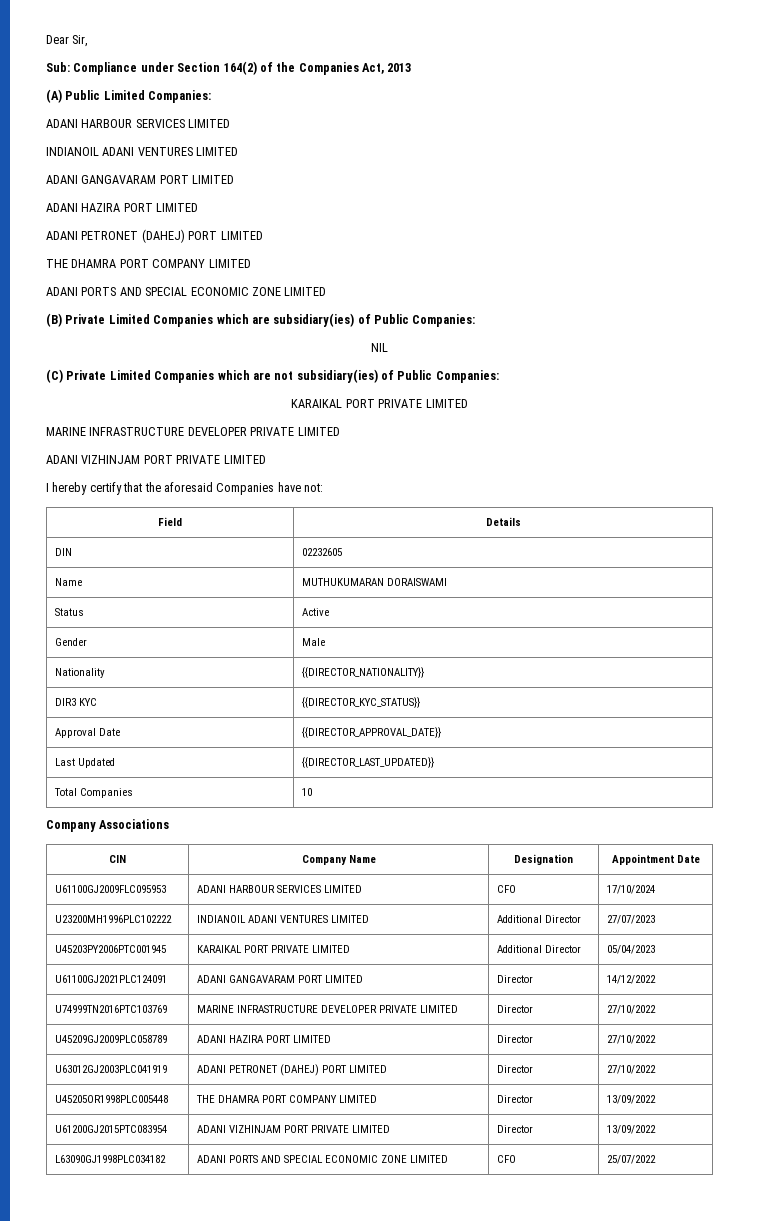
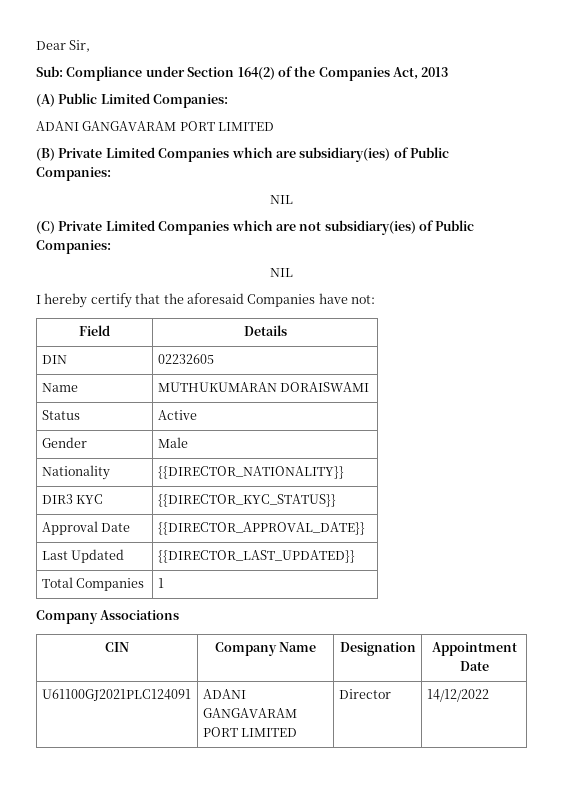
[81,119,231,128] [46,147,239,156] [46,175,235,184] [46,203,199,212] [46,229,263,243] [46,259,251,268] [46,287,281,296] HARBOUR SERVICES LIMITED // INDIANOIL ADANI VENTURES LIMITED // ADANI GANGAVARAM PORT LIMITED // ADANI HAZIRA PORT LIMITED // ADANI PETRONET (DAHEJ) PORT LIMITED // THE DHAMRA PORT COMPANY LIMITED // ADANI PORTS AND SPECIAL ECONOMIC ZONE -> [82,121,215,131] GANGAVARAM PORT
[291,399,468,408] [46,427,340,436] [46,455,266,464] KARAIKAL PORT PRIVATE LIMITED // MARINE INFRASTRUCTURE DEVELOPER PRIVATE LIMITED // ADANI VIZHINJAM PORT PRIVATE LIMITED -> [270,268,293,277] NIL
[301,788,312,796] 10 -> [157,578,164,588] 1
[54,885,166,893] [196,885,362,893] [496,885,516,893] [606,885,655,894] [54,915,172,923] [196,915,369,923] [496,915,581,923] [606,915,655,924] [54,945,166,953] [196,945,350,953] [496,945,581,953] [606,945,655,954] // U61100GJ2009FLC095953 | ADANI HARBOUR SERVICES LIMITED | CFO | 17/10/2024 // U23200MH1996PLC102222 | INDIANOIL ADANI VENTURES LIMITED | Additional Director | 27/07/2023 // U45203PY2006PTC001945 | KARAIKAL PORT PRIVATE LIMITED | Additional Director | 05/04/2023 -> (489, 666) none
[54,1005,167,1013] [196,1005,458,1013] [496,1005,533,1013] [606,1005,656,1014] [54,1035,167,1043] [196,1035,331,1043] [496,1035,533,1043] [606,1035,656,1044] [54,1065,167,1073] [196,1064,387,1076] [496,1065,533,1073] [606,1065,656,1074] [54,1095,168,1103] [195,1095,377,1103] [496,1095,533,1103] [606,1095,656,1104] [54,1125,167,1133] [196,1125,390,1133] [496,1125,533,1133] [606,1125,656,1134] [54,1155,166,1163] [196,1155,448,1163] [496,1155,516,1163] [606,1155,656,1164] // U74999TN2016PTC103769 | MARINE INFRASTRUCTURE DEVELOPER PRIVATE LIMITED | Director | 27/10/2022 // U45209GJ2009PLC058789 | ADANI HAZIRA PORT LIMITED | Director | 27/10/2022 // U63012GJ2003PLC041919 | ADANI PETRONET (DAHEJ) PORT LIMITED | Director | 27/10/2022 // U45205OR1998PLC005448 | THE DHAMRA PORT COMPANY LIMITED | Director | 13/09/2022 // U61200GJ2015PTC083954 | ADANI VIZHINJAM PORT PRIVATE LIMITED | Director | 13/09/2022 // L63090GJ1998PLC034182 | ADANI PORTS AND SPECIAL ECONOMIC ZONE LIMITED | CFO | 25/07/2022 -> (489, 695) none

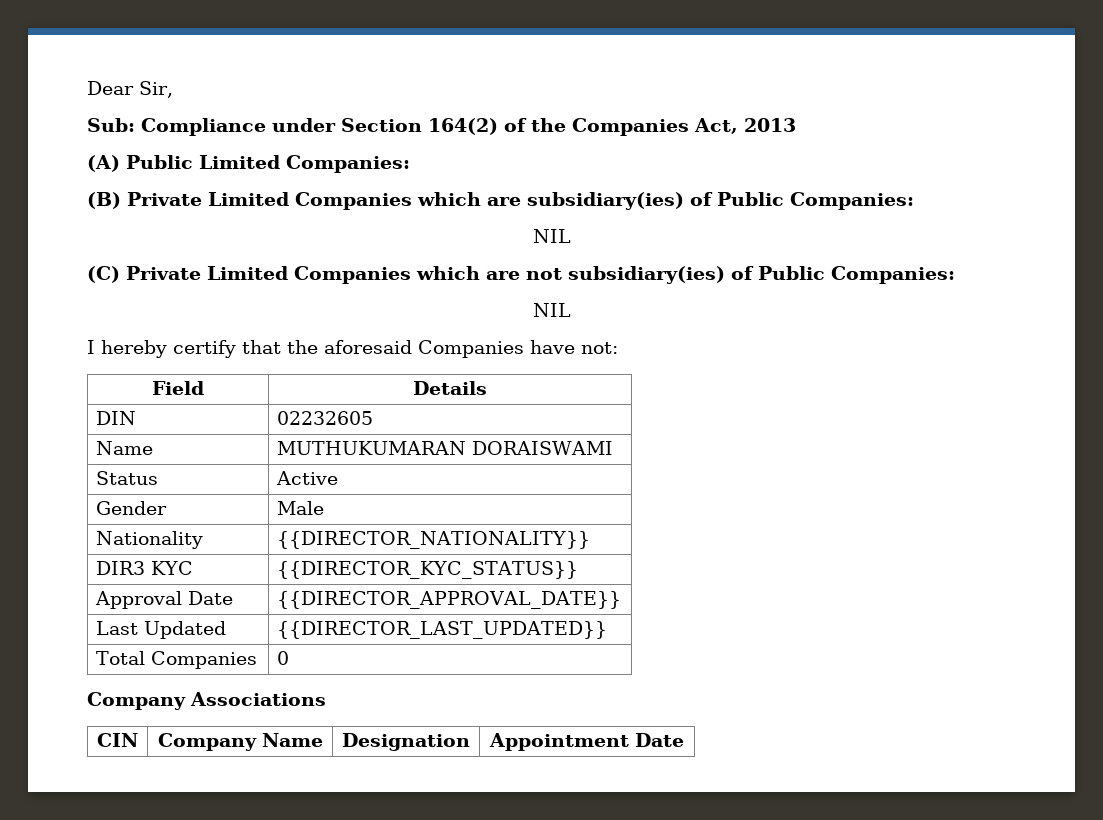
[36,121,275,131] // ADANI GANGAVARAM PORT LIMITED -> (410, 164) none
[157,578,164,588] 1 -> [277,651,290,665] 0
[41,689,191,701] [202,689,246,699] [202,708,297,718] [202,727,298,737] [338,689,391,699] [426,689,489,702] // U61100GJ2021PLC124091 | ADANI GANGAVARAM PORT LIMITED | Director | 14/12/2022 -> (684, 740) none

